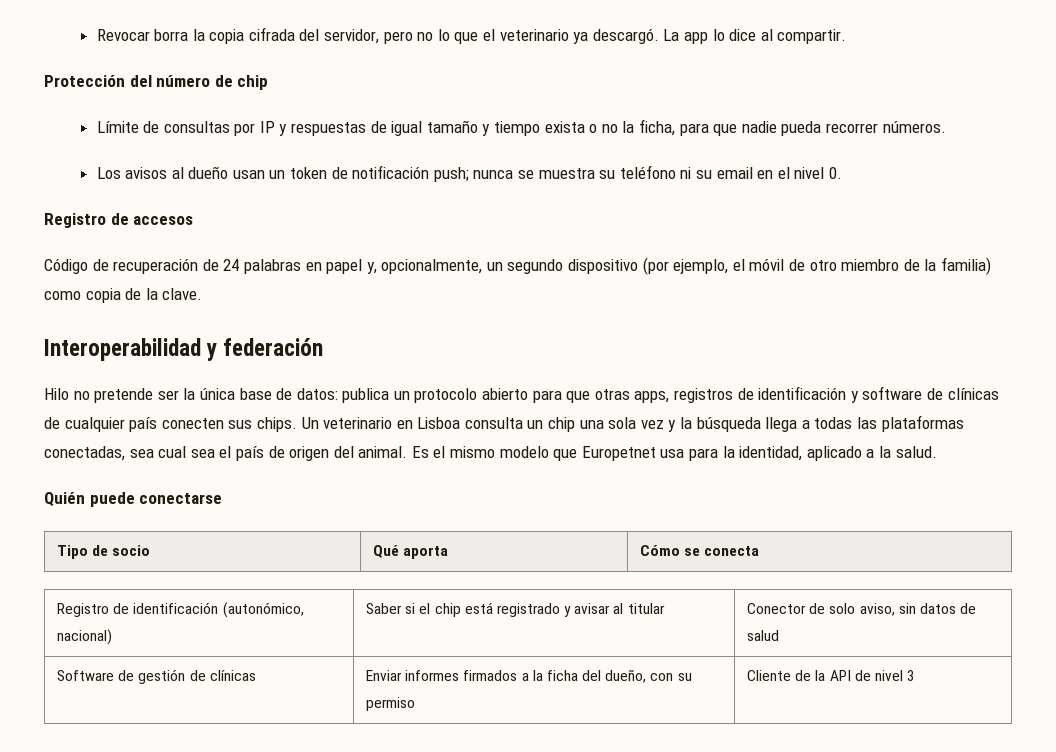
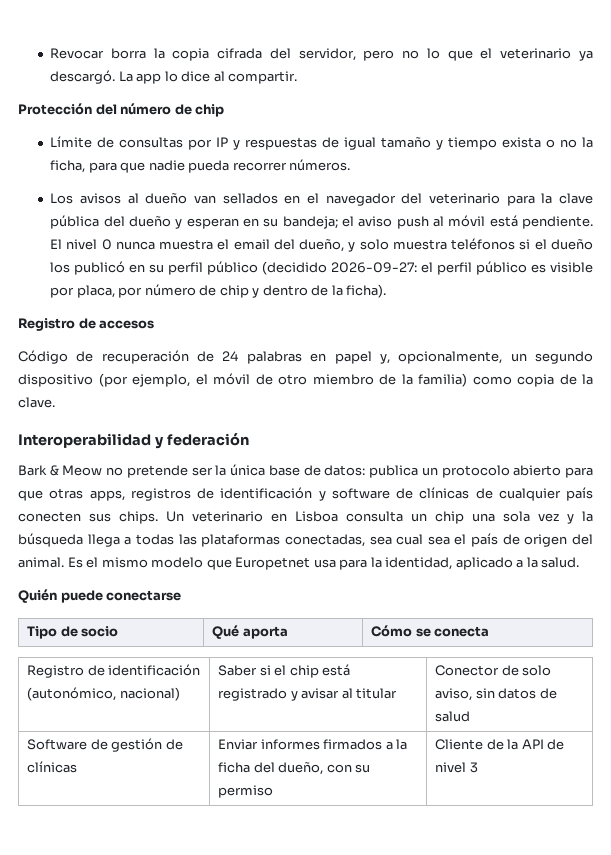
[232,165,842,182] usan un token de notificación push; nunca se muestra su teléfono ni su email en el nivel 0. -> [193,193,593,206] [50,215,594,229] [50,238,594,252] [50,261,593,275] [50,284,387,298] van sellados en el navegador del veterinario para la clave pública del dueño y esperan en su bandeja; el aviso push al móvil está pendiente. El nivel 0 nunca muestra el email del dueño, y solo muestra teléfonos si el dueño los publicó en su perfil público (decidido 2026-09-27: el perfil público es visible por placa, por número de chip y dentro de la ficha).
[44,388,69,400] Hilo -> [18,465,103,476] Bark & Meow

